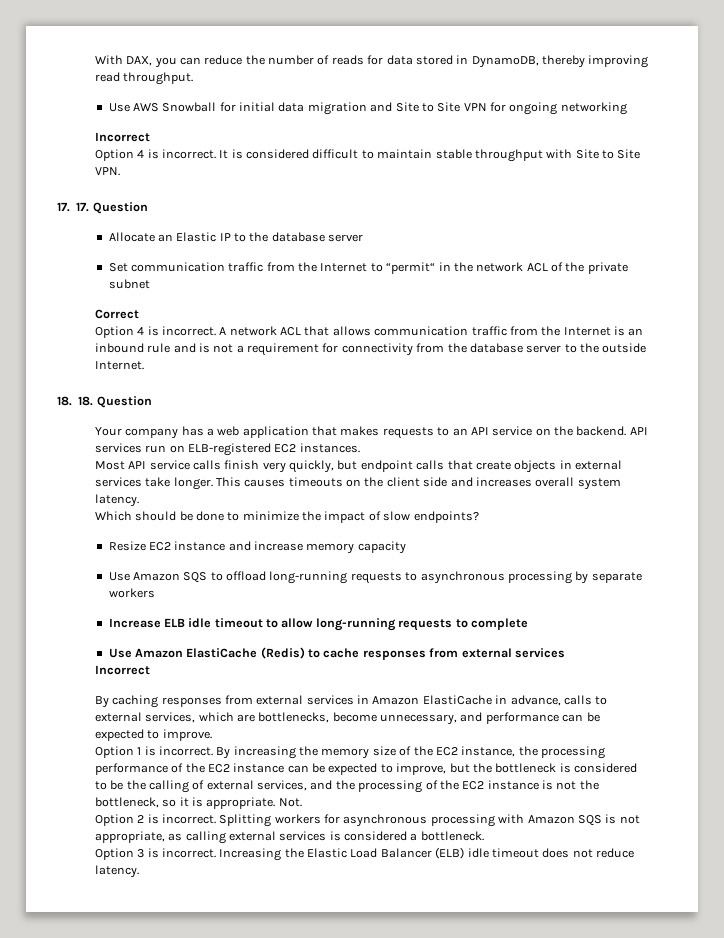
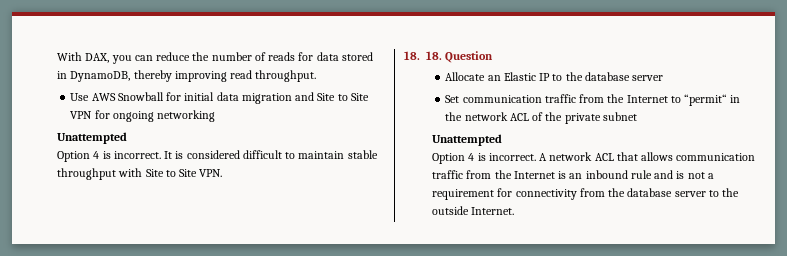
[94,132,150,142] Incorrect -> [57,132,128,144] Unattempted
[57,202,90,212] 17. 17. -> [404,51,442,60] 18. 18.
[94,309,139,319] Correct -> [432,134,503,146] Unattempted
[57,396,152,408] [94,426,648,439] [94,443,360,456] [94,460,623,473] [94,477,621,490] [94,494,139,507] [94,511,479,523] [108,541,406,554] [108,571,642,584] [108,588,155,598] [108,618,528,631] [108,647,565,660] [94,665,150,675] [94,695,608,708] [94,712,600,725] [94,729,212,741] [94,746,606,759] [94,763,638,775] [94,780,599,793] [94,797,302,809] [94,814,640,827] [94,831,484,844] [94,847,635,861] [94,865,139,878] // 18. 18. Question // Your company has a web application that makes requests to an API service on the backend. API services run on ELB-registered EC2 instances. // Most API service calls finish very quickly, but endpoint calls that create objects in external services take longer. This causes timeouts on the client side and increases overall system latency. // Which should be done to minimize the impact of slow endpoints? // Resize EC2 instance and increase memory capacity // Use Amazon SQS to offload long-running requests to asynchronous processing by separate workers // Increase ELB idle timeout to allow long-running requests to complete // Use Amazon ElastiCache (Redis) to cache responses from external services // Incorrect // By caching responses from external services in Amazon ElastiCache in advance, calls to external services, which are bottlenecks, become unnecessary, and performance can be expected to improve. // Option 1 is incorrect. By increasing the memory size of the EC2 instance, the processing performance of the EC2 instance can be expected to improve, but the bottleneck is considered to be the calling of external services, and the processing of the EC2 instance is not the bottleneck, so it is appropriate. Not. // Option 2 is incorrect. Splitting workers for asynchronous processing with Amazon SQS is not appropriate, as calling external services is considered a bottleneck. // Option 3 is incorrect. Increasing the Elastic Load Balancer (ELB) idle timeout does not reduce latency. -> (515, 211) none

